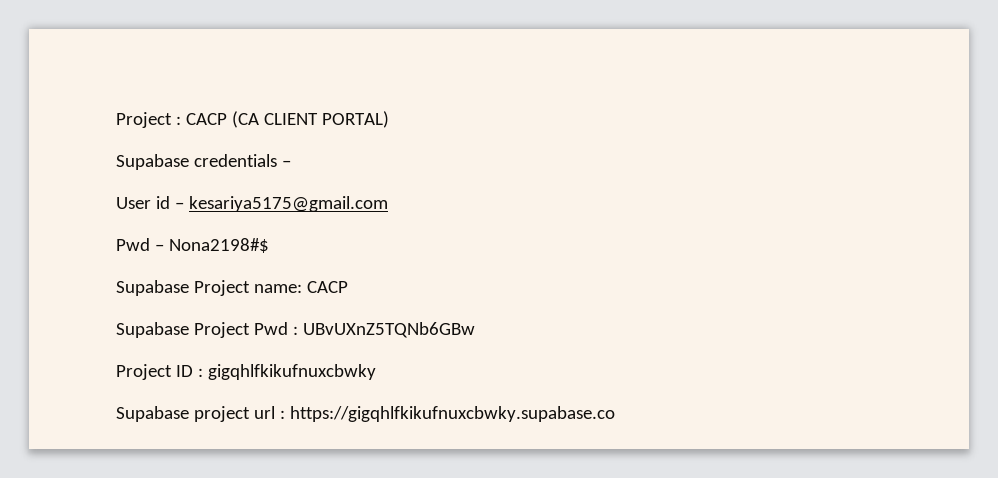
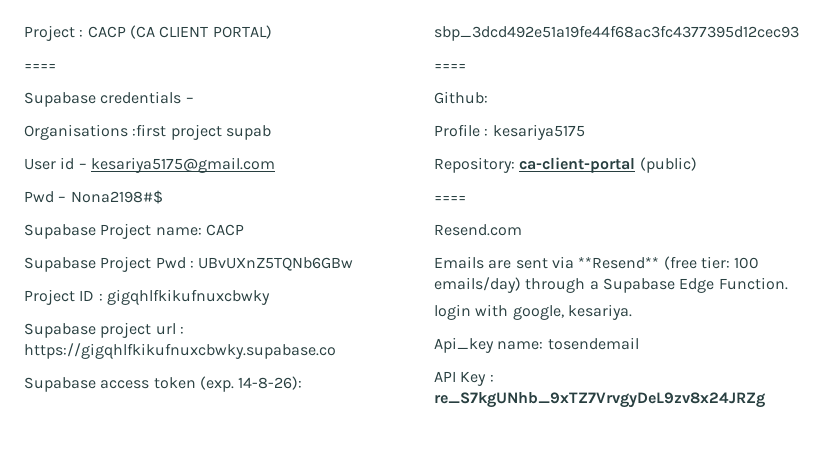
(389, 119) none -> [24,64,56,70] // ====
(291, 163) none -> [24,124,271,140] // Organisations :first project supab
(615, 414) none -> [24,376,303,392] [434,25,799,41] [434,64,466,70] [434,91,488,104] [434,124,585,140] [434,157,697,173] [434,196,466,202] [434,224,522,236] [434,256,760,270] [434,277,788,293] [434,304,632,320] [434,337,639,353] [434,371,494,386] [434,392,765,408] // Supabase access token (exp. 14-8-26): sbp_3dcd492e51a19fe44f68ac3fc4377395d12cec93 // ==== // Github: // Profile : kesariya5175 // Repository: ca-client-portal (public) // ==== // Resend.com // Emails are sent via **Resend** (free tier: 100 emails/day) through a Supabase Edge Function. // login with google, kesariya. // Api_key name: tosendemail // API Key : re_S7kgUNhb_9xTZ7VrvgyDeL9zv8x24JRZg

